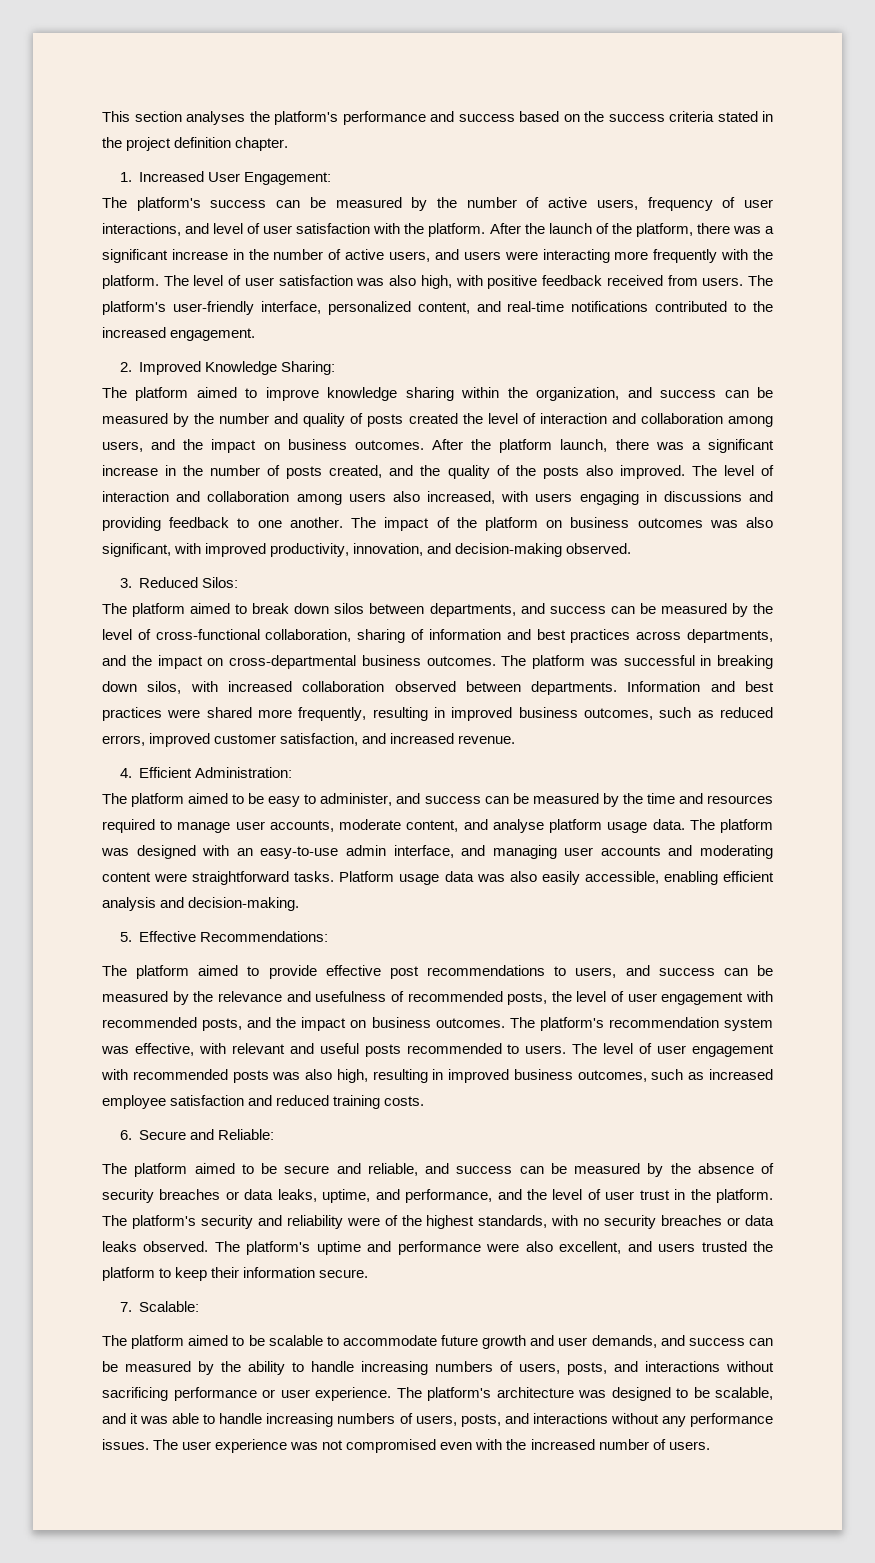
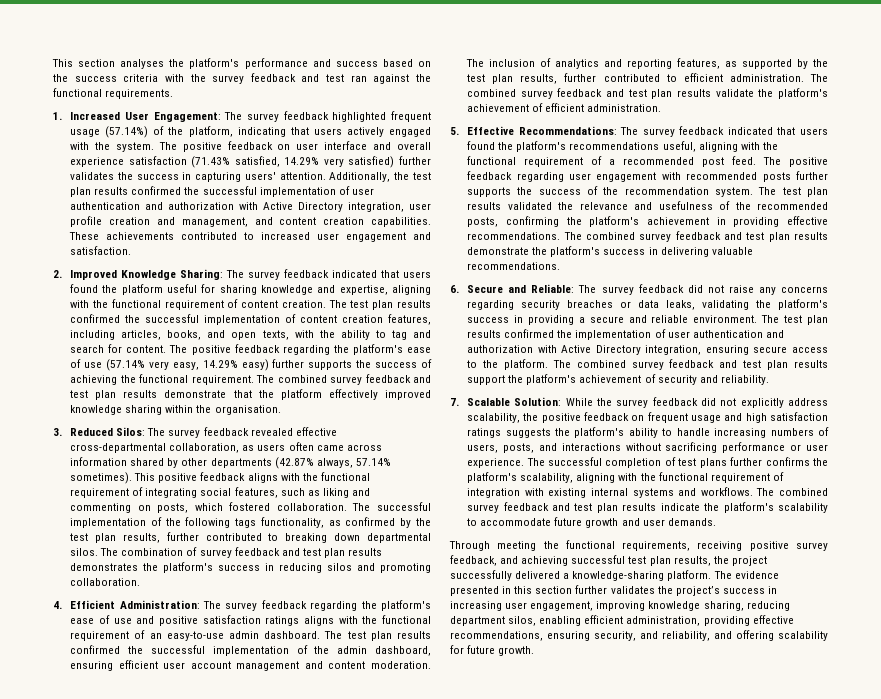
[717,111,773,122] [102,137,289,151] [119,171,332,185] [102,197,773,211] [102,223,774,237] [102,249,774,263] [102,275,774,289] [102,301,773,315] [102,327,256,341] [119,361,336,375] [102,387,773,401] [102,413,773,427] [102,439,774,453] [102,465,774,479] [102,491,773,505] [102,517,773,531] [102,543,632,557] [119,577,239,588] [102,603,774,617] [102,629,773,643] [102,655,773,669] [102,681,774,695] [102,707,774,721] [102,733,516,747] [119,767,293,778] [102,793,773,807] [102,819,774,833] [101,845,773,859] [102,871,774,885] [102,897,300,911] [119,931,329,942] [102,965,774,979] [102,991,189,1005] stated in the project definition chapter. // 1. Increased User Engagement: // The platform's success can be measured by the number of active users, frequency of user interactions, and level of user satisfaction with the platform. After the launch of the platform, there was a significant increase in the number of active users, and users were interacting more frequently with the platform. The level of user satisfaction was also high, with positive feedback received from users. The platform's user-friendly interface, personalized content, and real-time notifications contributed to the increased engagement. // 2. Improved Knowledge Sharing: // The platform aimed to improve knowledge sharing within the organization, and success can be measured by the number and quality of posts created the level of interaction and collaboration among users, and the impact on business outcomes. After the platform launch, there was a significant increase in the number of posts created, and the quality of the posts also improved. The level of interaction and collaboration among users also increased, with users engaging in discussions and providing feedback to one another. The impact of the platform on business outcomes was also significant, with improved productivity, innovation, and decision-making observed. // 3. Reduced Silos: // The platform aimed to break down silos between departments, and success can be measured by the level of cross-functional collaboration, sharing of information and best practices across departments, and the impact on cross-departmental business outcomes. The platform was successful in breaking down silos, with increased collaboration observed between departments. Information and best practices were shared more frequently, resulting in improved business outcomes, such as reduced errors, improved customer satisfaction, and increased revenue. // 4. Efficient Administration: // The platform aimed to be easy to administer, and success can be measured by the time and resources required to manage user accounts, moderate content, and analyse platform usage data. The platform was designed with an easy-to-use admin interface, and managing user accounts and moderating content were straightforward tasks. Platform usage data was also easily accessible, enabling efficient analysis and decision-making. // 5. Effective Recommendations: // The platform aimed to provide effective post recommendations to users, and success can be measured by -> [164,73,431,84] [53,88,174,99] [53,111,431,122] [70,126,432,138] [70,141,432,152] [70,156,432,168] [70,172,431,182] [70,186,374,197] [70,202,431,212] [70,216,431,227] [69,232,431,242] [70,246,132,255] [53,269,431,280] [70,284,431,295] [70,299,431,310] [70,314,431,325] [70,330,432,340] [70,344,432,355] [70,359,433,371] [70,374,431,385] [70,389,431,400] [70,405,281,415] [53,427,337,438] [70,442,382,453] [70,457,391,469] [70,472,370,484] [70,487,371,498] [70,502,432,513] [70,517,432,528] [70,532,431,543] [70,547,383,558] [70,562,431,573] [70,578,141,586] [53,600,431,611] [70,615,432,626] [70,630,431,641] [70,645,432,656] [70,660,432,671] [466,58,828,69] [467,73,828,84] [467,88,828,99] [467,103,662,112] [450,126,828,137] [467,141,778,152] [467,156,828,167] [467,171,828,182] [467,186,829,197] [467,202,552,210] with the survey feedback and test ran against the functional requirements. // 1. Increased User Engagement: The survey feedback highlighted frequent usage (57.14%) of the platform, indicating that users actively engaged with the system. The positive feedback on user interface and overall experience satisfaction (71.43% satisfied, 14.29% very satisfied) further validates the success in capturing users' attention. Additionally, the test plan results confirmed the successful implementation of user authentication and authorization with Active Directory integration, user profile creation and management, and content creation capabilities. These achievements contributed to increased user engagement and satisfaction. // 2. Improved Knowledge Sharing: The survey feedback indicated that users found the platform useful for sharing knowledge and expertise, aligning with the functional requirement of content creation. The test plan results confirmed the successful implementation of content creation features, including articles, books, and open texts, with the ability to tag and search for content. The positive feedback regarding the platform's ease of use (57.14% very easy, 14.29% easy) further supports the success of achieving the functional requirement. The combined survey feedback and test plan results demonstrate that the platform effectively improved knowledge sharing within the organisation. // 3. Reduced Silos: The survey feedback revealed effective cross-departmental collaboration, as users often came across information shared by other departments (42.87% always, 57.14% sometimes). This positive feedback aligns with the functional requirement of integrating social features, such as liking and commenting on posts, which fostered collaboration. The successful implementation of the following tags functionality, as confirmed by the test plan results, further contributed to breaking down departmental silos. The combination of survey feedback and test plan results demonstrates the platform's success in reducing silos and promoting collaboration. // 4. Efficient Administration: The survey feedback regarding the platform's ease of use and positive satisfaction ratings aligns with the functional requirement of an easy-to-use admin dashboard. The test plan results confirmed the successful implementation of the admin dashboard, ensuring efficient user account management and content moderation. The inclusion of analytics and reporting features, as supported by the test plan results, further contributed to efficient administration. The combined survey feedback and test plan results validate the platform's achievement of efficient administration. // 5. Effective Recommendations: The survey feedback indicated that users found the platform's recommendations useful, aligning with the functional requirement of a recommended post feed. The positive feedback regarding user engagement with recommended posts further supports the success of the recommendation system. The test plan results validated
[407,991,773,1005] [102,1017,774,1031] [101,1043,775,1057] [101,1069,773,1083] [102,1095,425,1109] [119,1129,275,1140] [102,1163,774,1177] recommended posts, the level of user engagement with recommended posts, and the impact on business outcomes. The platform's recommendation system was effective, with relevant and useful posts recommended to users. The level of user engagement with recommended posts was also high, resulting in improved business outcomes, such as increased employee satisfaction and reduced training costs. // 6. Secure and Reliable: // The platform aimed to be secure and reliable, and success can be measured by the absence of -> [735,202,828,210] [467,216,828,227] [467,231,828,242] [467,246,753,257] [467,262,561,270] [450,284,828,295] [467,300,515,310] the recommended posts, confirming the platform's achievement in providing effective recommendations. The combined survey feedback and test plan results demonstrate the platform's success in delivering valuable recommendations. // 6. Secure and Reliable: The survey feedback did not raise any concerns regarding
[322,1189,773,1203] [102,1215,774,1229] [102,1241,773,1255] [102,1267,369,1281] [119,1301,200,1312] [102,1335,773,1349] [102,1361,241,1375] uptime, and performance, and the level of user trust in the platform. The platform's security and reliability were of the highest standards, with no security breaches or data leaks observed. The platform's uptime and performance were also excellent, and users trusted the platform to keep their information secure. // 7. Scalable: // The platform aimed to be scalable to accommodate future growth and user demands, and success can be measured by the -> [702,299,828,310] [467,315,829,325] [467,329,784,340] [467,345,828,355] [467,359,829,370] [467,374,769,385] [450,397,828,408] [467,412,828,423] [467,427,625,438] validating the platform's success in providing a secure and reliable environment. The test plan results confirmed the implementation of user authentication and authorization with Active Directory integration, ensuring secure access to the platform. The combined survey feedback and test plan results support the platform's achievement of security and reliability. // 7. Scalable Solution: While the survey feedback did not explicitly address scalability, the positive feedback on frequent usage and high satisfaction ratings suggests the platform's
[427,1387,773,1401] [102,1413,773,1427] [102,1439,710,1453] platform's architecture was designed to be scalable, and it was able to handle increasing numbers of users, posts, and interactions without any performance issues. The user experience was not compromised even with the increased number of users. -> [548,457,828,468] [467,472,784,483] [467,487,828,498] [467,502,828,513] [467,517,716,528] [449,540,828,551] [450,555,767,566] [450,570,779,581] [450,585,777,596] [450,601,790,611] [450,615,794,626] [450,630,828,641] [450,645,535,656] successful completion of test plans further confirms the platform's scalability, aligning with the functional requirement of integration with existing internal systems and workflows. The combined survey feedback and test plan results indicate the platform's scalability to accommodate future growth and user demands. // Through meeting the functional requirements, receiving positive survey feedback, and achieving successful test plan results, the project successfully delivered a knowledge-sharing platform. The evidence presented in this section further validates the project’s success in increasing user engagement, improving knowledge sharing, reducing department silos, enabling efficient administration, providing effective recommendations, ensuring security, and reliability, and offering scalability for future growth.

